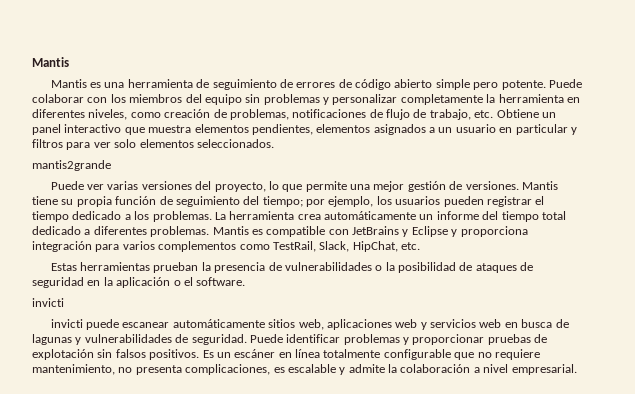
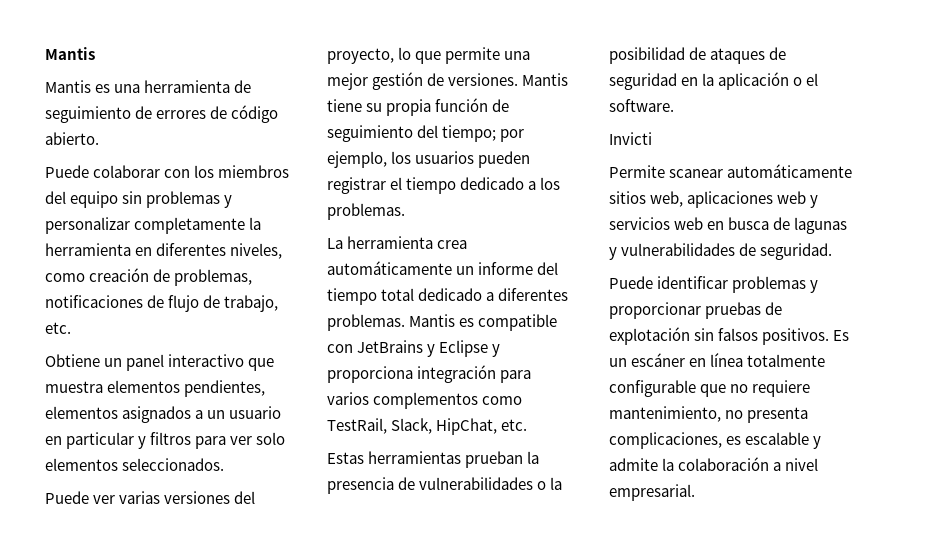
[394,79,546,90] abierto simple pero potente. -> [45,132,99,145] abierto. //
(494, 114) none -> (71, 328) //
[32,160,111,171] // mantis2grande -> (225, 464) none
(212, 216) none -> (405, 211) //
[32,298,64,307] [50,319,170,330] invicti // invicti puede escanear -> [609,132,652,145] [609,165,724,178] Invicti // Permite scanear
(247, 339) none -> (833, 251) //

